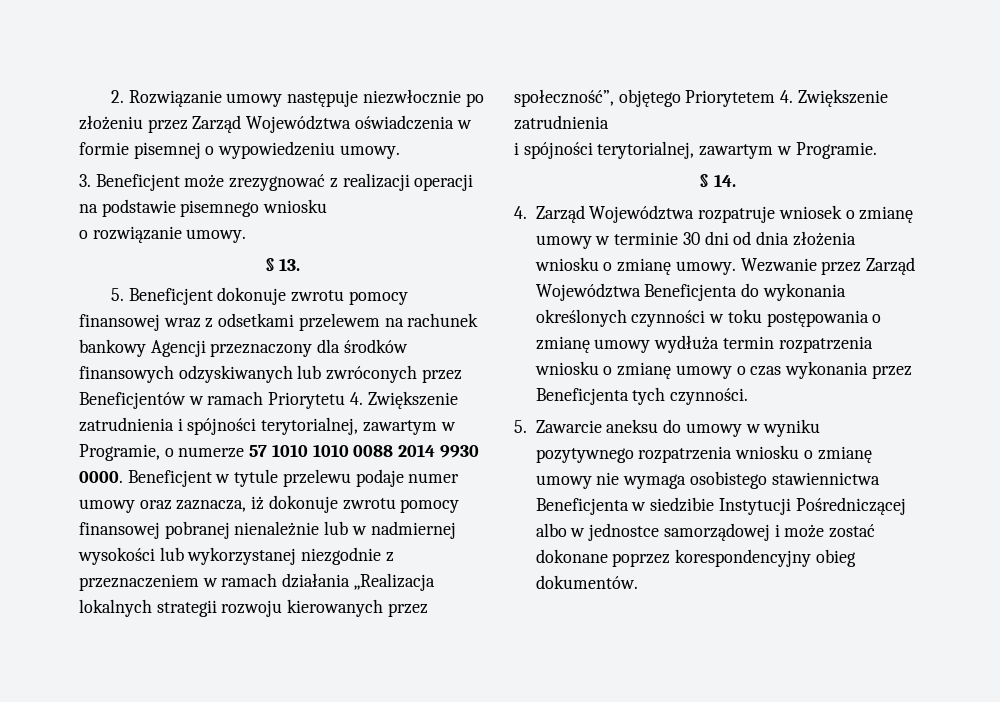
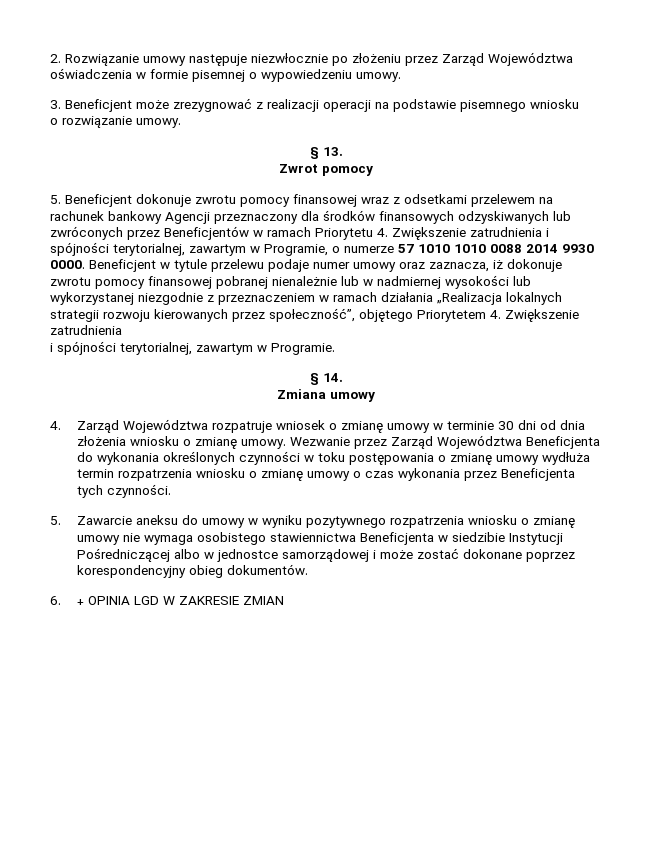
(301, 264) none -> [279,164,373,176] // Zwrot pomocy
(736, 180) none -> [277,389,375,402] // Zmiana umowy
(638, 582) none -> [50,596,284,605] // 6. + OPINIA LGD W ZAKRESIE ZMIAN

